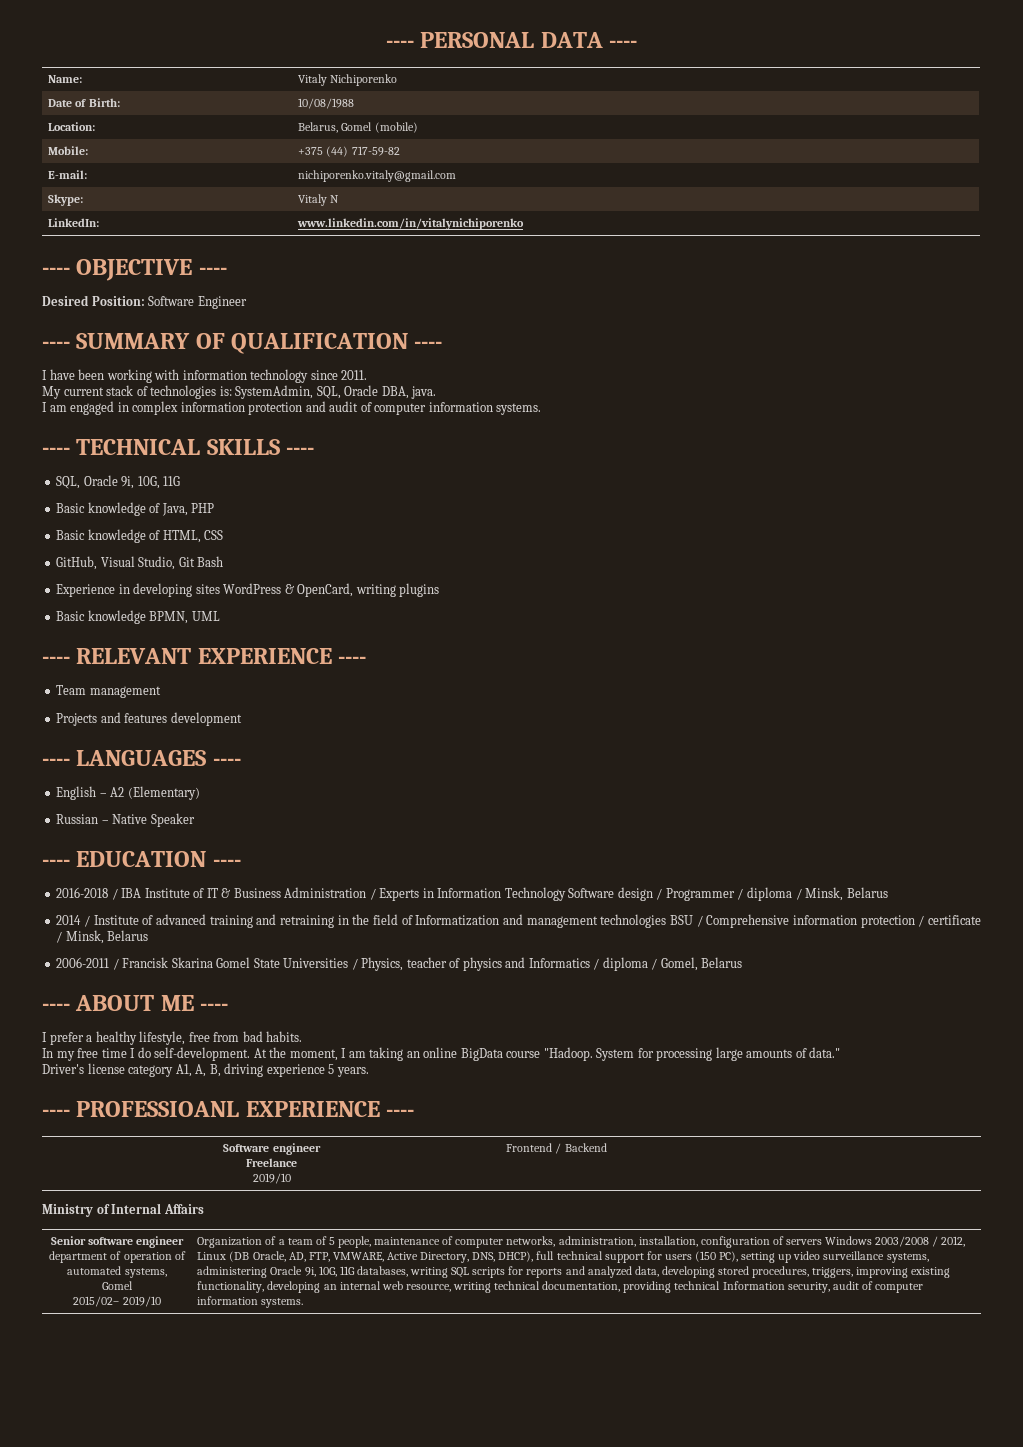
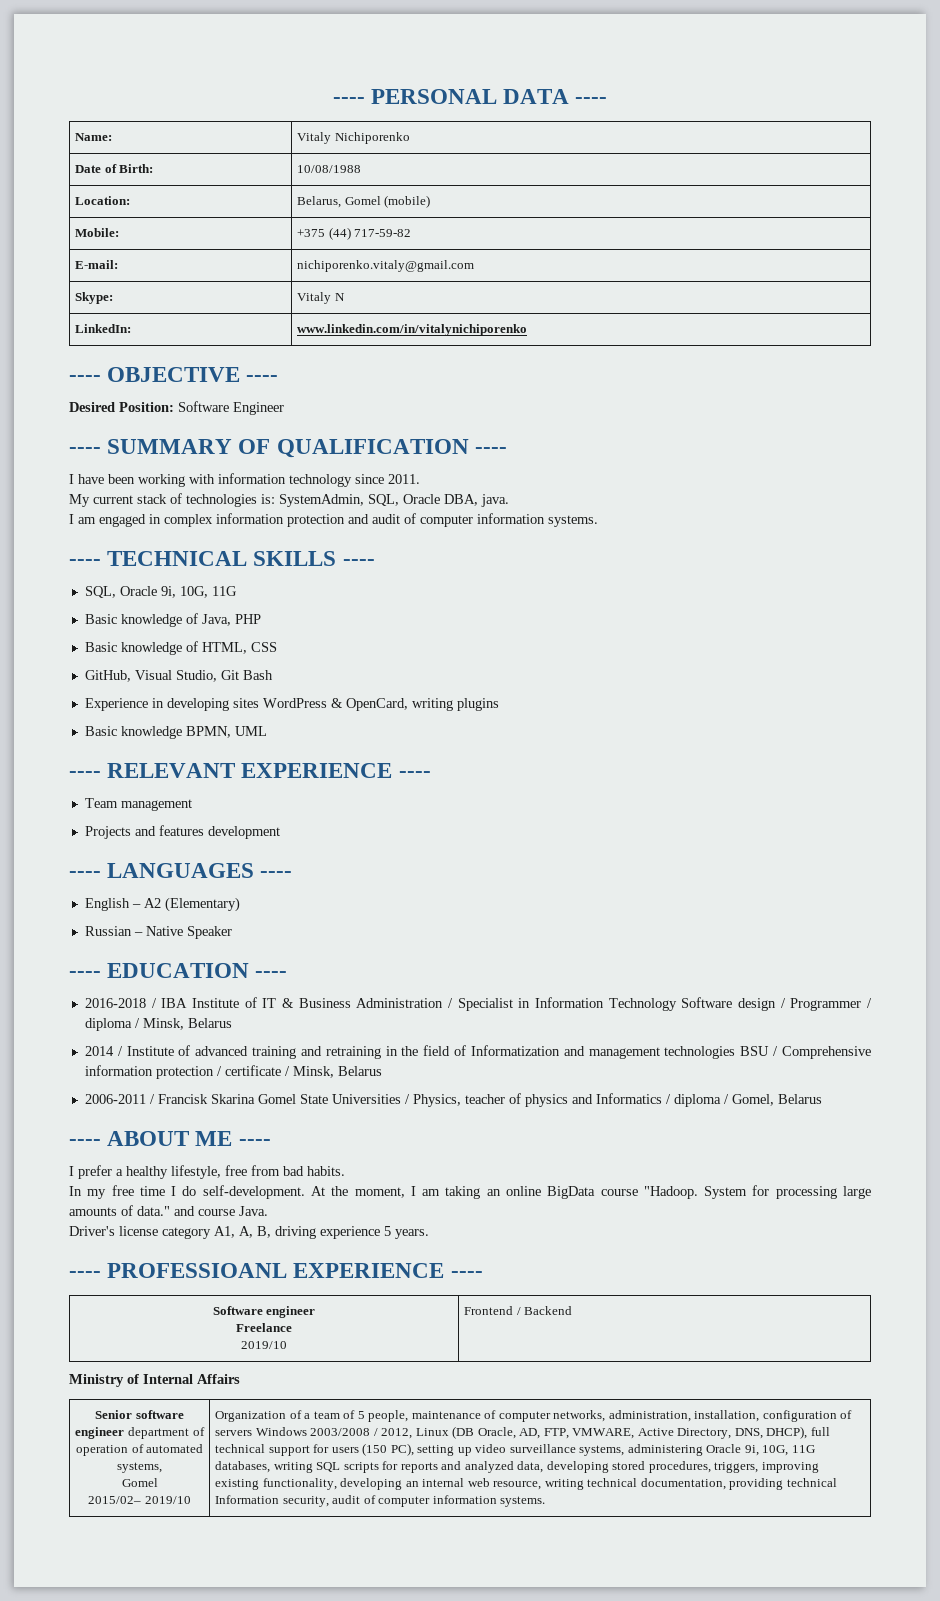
[379,888,420,901] Experts -> [457,998,513,1011] Specialist
(841, 1052) none -> [174,1206,268,1216] and course Java.

